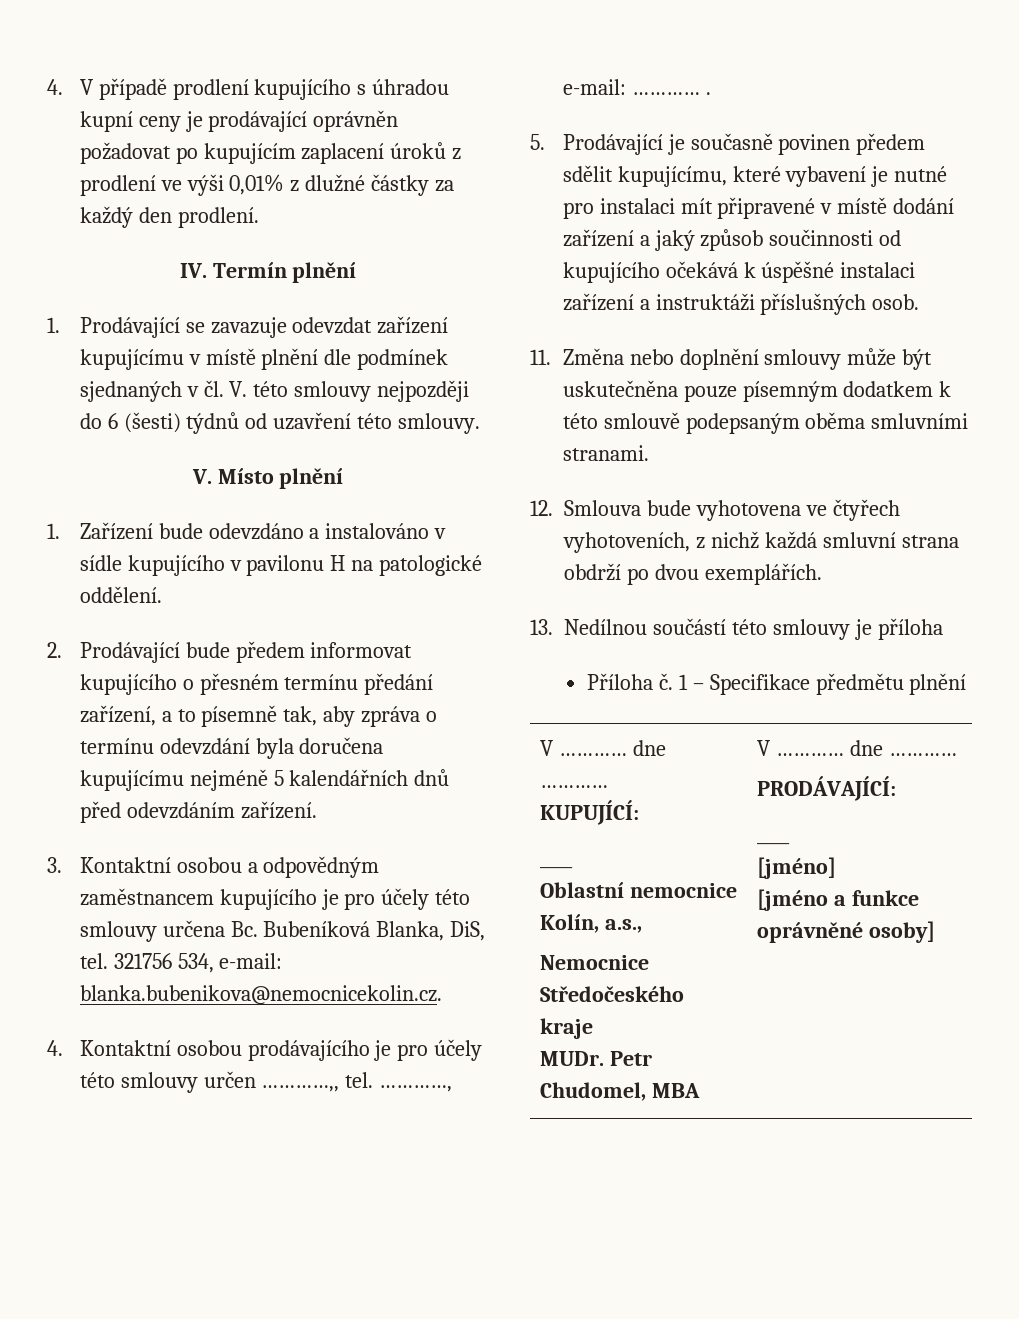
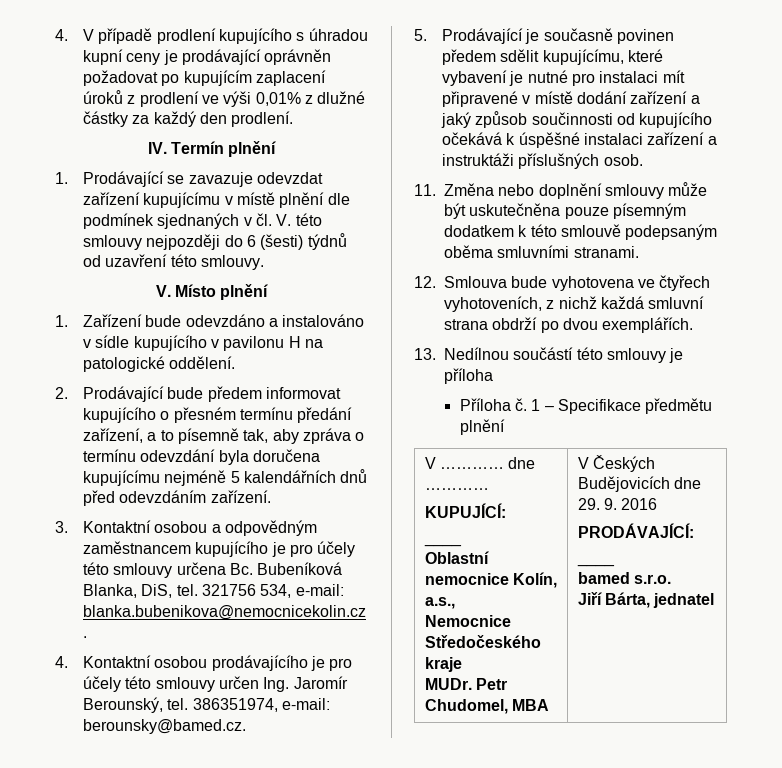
[261,1072,453,1092] [562,79,711,95] …………,, tel. …………, e-mail: ………… . -> [263,676,348,692] [83,697,330,713] [83,719,247,734] Ing. Jaromír Berounský, tel. 386351974, e-mail: berounsky@bamed.cz.
[775,740,957,756] [756,776,896,801] [756,842,790,845] [756,857,836,879] [756,889,919,911] [756,921,935,943] ………… dne ………… // PRODÁVAJÍCÍ: // ____ // [jméno] // [jméno a funkce oprávněné osoby] -> [592,455,655,472] [577,476,701,492] [577,498,658,510] [577,523,694,538] [576,563,615,567] [577,572,671,584] [577,592,715,608] Českých Budějovicích dne 29. 9. 2016 // PRODÁVAJÍCÍ: // ____ // bamed s.r.o. // Jiří Bárta, jednatel

